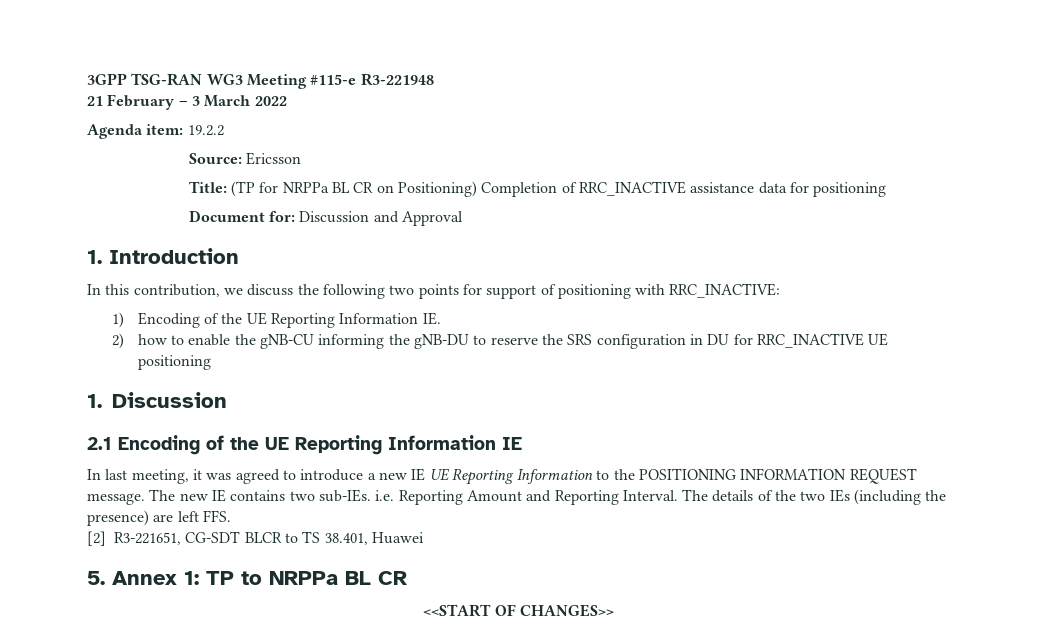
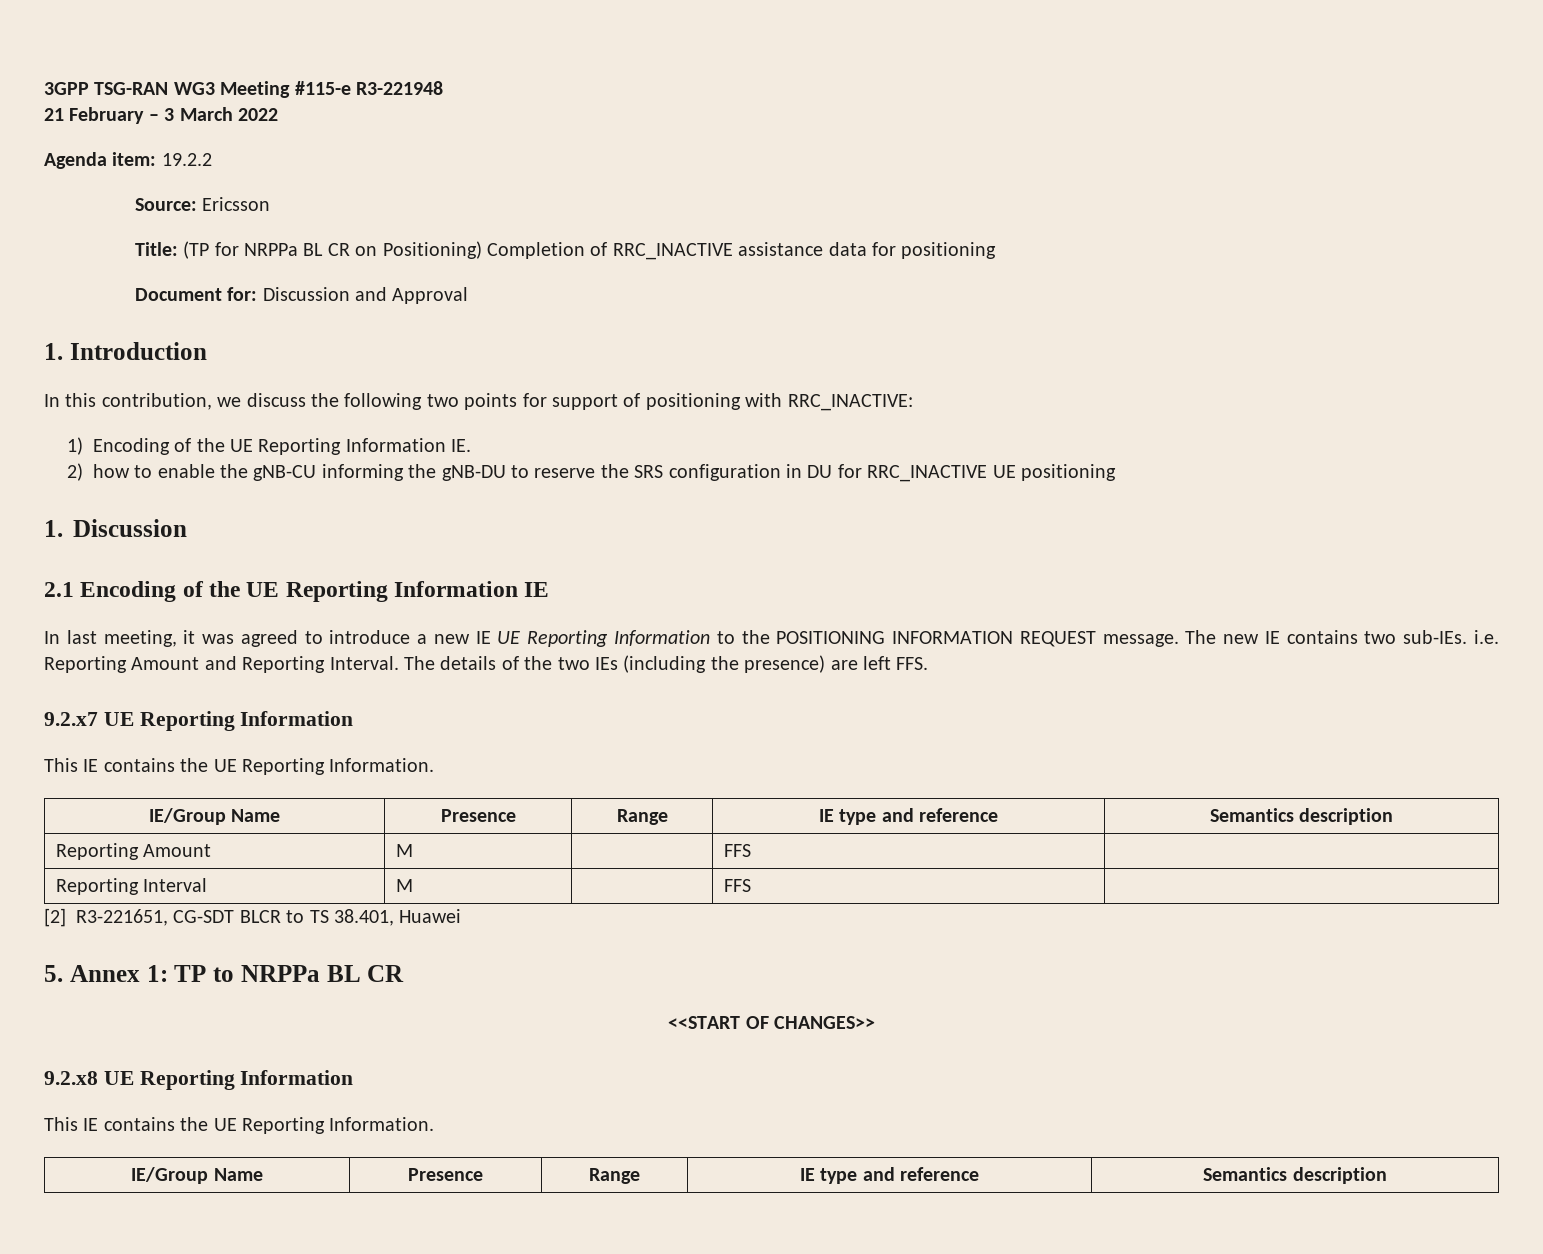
(231, 516) none -> [44,711,354,731] [44,758,435,775] [148,808,281,825] [440,809,516,822] [616,809,668,825] [818,808,999,825] [1209,808,1394,825] [55,843,212,860] [395,844,413,857] [723,844,751,857] [55,878,208,895] [395,879,413,892] [723,879,751,892] // 9.2.x7 UE Reporting Information // This IE contains the UE Reporting Information. // IE/Group Name | Presence | Range | IE type and reference | Semantics description // Reporting Amount | M | | FFS | // Reporting Interval | M | | FFS |
(614, 610) none -> [44,1070,354,1090] [44,1117,435,1134] [131,1167,263,1184] [408,1168,483,1181] [589,1168,640,1184] [799,1167,980,1184] [1203,1167,1387,1184] // 9.2.x8 UE Reporting Information // This IE contains the UE Reporting Information. // IE/Group Name | Presence | Range | IE type and reference | Semantics description

